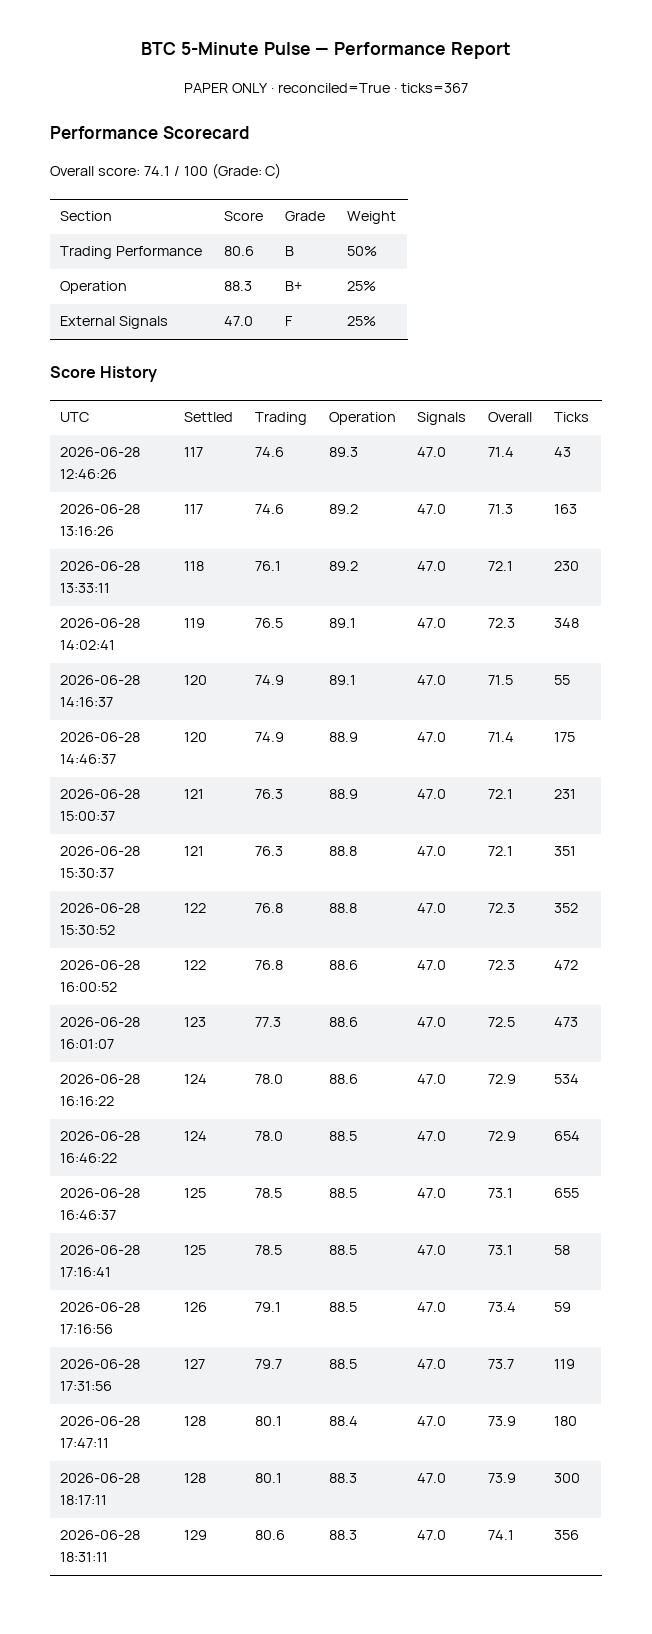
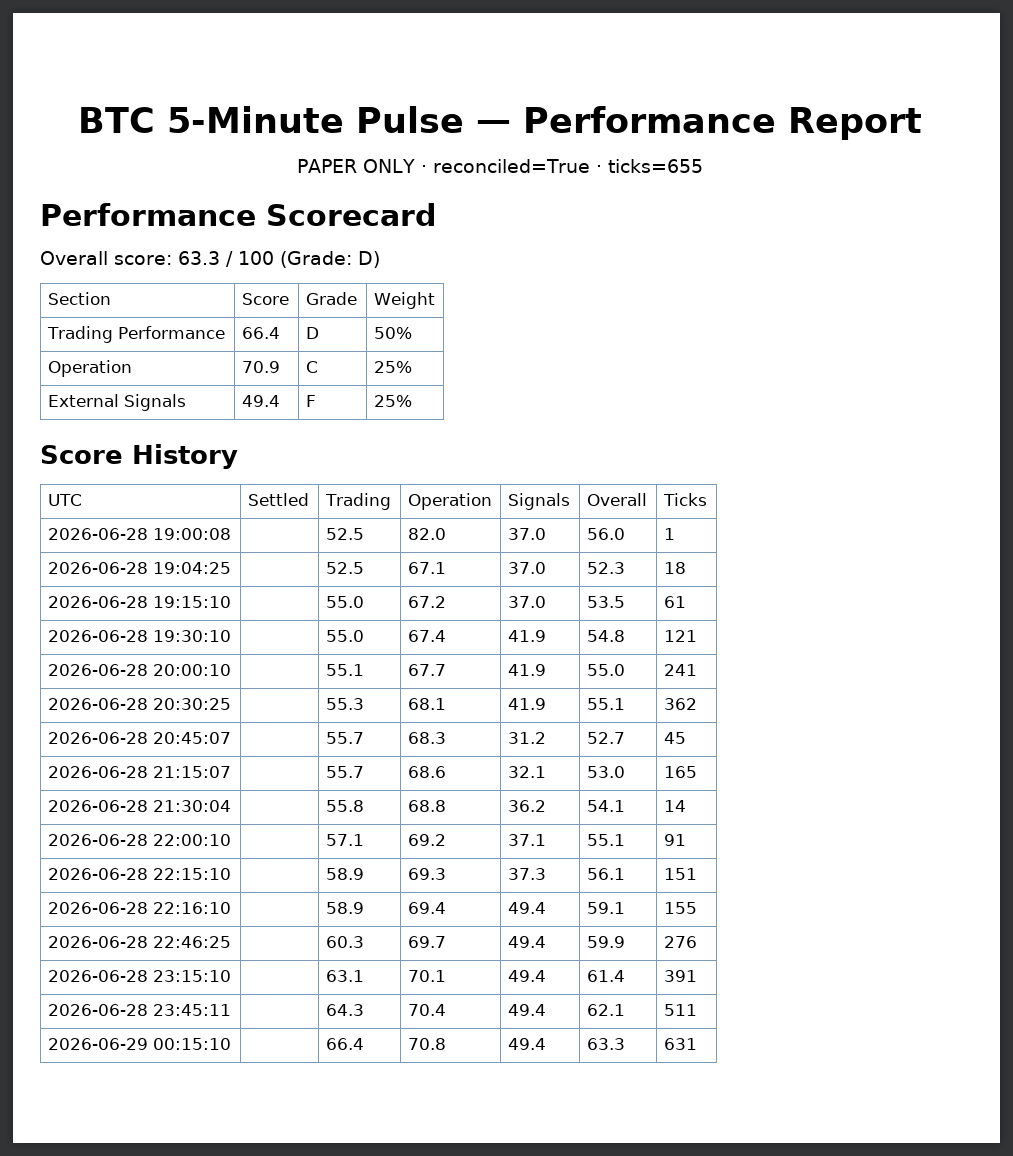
[400,83,468,93] ticks=367 -> [608,159,704,173] ticks=655
[143,166,170,176] 74.1 -> [178,251,220,265] 63.3
[265,163,282,179] C) -> [358,251,380,268] D)
[224,246,255,256] [285,246,295,256] 80.6 | B -> [241,327,280,339] [305,327,319,339] 66.4 | D
[224,281,253,291] [285,281,303,291] 88.3 | B+ -> [241,361,280,373] [305,361,318,373] 70.9 | C
[224,316,254,326] 47.0 -> [241,395,280,407] 49.4
[60,469,118,479] [184,447,204,457] [255,447,285,457] [329,447,359,457] [417,447,447,457] [488,447,515,457] [554,447,572,457] [60,504,141,514] [60,526,115,536] [184,504,204,514] [255,504,285,514] [329,504,359,514] [417,504,447,514] [488,504,514,514] [554,504,578,514] [60,561,141,571] [60,583,111,593] [184,561,205,571] [255,561,282,571] [329,561,359,571] [417,561,447,571] [488,561,514,571] [554,561,580,571] [60,618,141,628] [60,640,116,650] [184,618,206,628] [255,618,284,628] [329,618,357,628] [417,618,447,628] [488,618,516,628] [554,618,580,628] [60,675,141,685] [60,697,114,707] [184,675,208,685] [255,675,285,685] [329,675,357,685] [417,675,447,685] [488,675,514,685] [554,675,571,685] [60,732,141,742] [60,754,117,764] [184,732,208,742] [255,732,285,742] [329,732,359,742] [417,732,447,742] [488,732,515,742] [554,732,576,742] [60,789,141,799] [60,811,116,821] [184,789,205,799] [255,789,284,799] [329,789,359,799] [417,789,447,799] [488,789,514,799] [554,789,577,799] [60,846,141,856] [60,868,115,878] [184,846,205,856] [255,846,284,856] [329,846,358,856] [417,846,447,856] [488,846,514,856] [554,846,577,856] [60,903,141,913] [60,925,116,935] [184,903,207,913] [255,903,284,913] [329,903,358,913] [417,903,447,913] [488,903,516,913] [554,903,579,913] [60,960,141,970] [60,982,118,992] [184,960,207,970] [255,960,284,970] [329,960,359,970] [417,960,447,970] [488,960,516,970] [554,960,579,970] [60,1017,141,1027] [60,1039,115,1049] [184,1017,207,1027] [255,1017,282,1027] [329,1017,359,1027] [417,1017,447,1027] [488,1017,516,1027] [554,1017,579,1027] [60,1074,141,1084] [60,1096,115,1106] [184,1074,208,1084] [255,1074,284,1084] [329,1074,359,1084] [417,1074,447,1084] [488,1074,517,1084] [554,1074,580,1084] [60,1131,141,1141] [60,1153,118,1163] [184,1131,208,1141] [255,1131,284,1141] [329,1131,358,1141] [417,1131,447,1141] [488,1131,517,1141] [554,1131,581,1141] [60,1188,141,1198] [60,1210,117,1220] [184,1188,207,1198] [255,1188,283,1198] [329,1188,358,1198] [417,1188,447,1198] [488,1188,514,1198] [554,1188,580,1198] [60,1245,141,1255] [60,1267,112,1277] [184,1245,207,1255] [255,1245,283,1255] [329,1245,358,1255] [417,1245,447,1255] [488,1245,514,1255] [554,1245,571,1255] [60,1302,141,1312] [60,1324,114,1334] [184,1302,208,1312] [255,1302,282,1312] [329,1302,358,1312] [417,1302,447,1312] [488,1302,517,1312] [554,1302,572,1312] [60,1359,141,1369] [60,1381,113,1391] [184,1359,206,1369] [255,1359,283,1369] [329,1359,358,1369] [417,1359,447,1369] [488,1359,515,1369] [554,1359,576,1369] [60,1416,141,1426] [60,1438,110,1448] [184,1416,207,1426] [255,1416,283,1426] [329,1416,359,1426] [417,1416,447,1426] [488,1416,517,1426] [554,1416,578,1426] [60,1473,141,1483] [60,1495,108,1505] [184,1473,207,1483] [255,1473,283,1483] [329,1473,358,1483] [417,1473,447,1483] [488,1473,517,1483] [554,1473,581,1483] [60,1530,141,1540] [60,1552,109,1562] [184,1530,208,1540] [255,1530,286,1540] [329,1530,358,1540] [417,1530,447,1540] [488,1530,515,1540] [554,1530,580,1540] 12:46:26 | 117 | 74.6 | 89.3 | 47.0 | 71.4 | 43 // 2026-06-28 13:16:26 | 117 | 74.6 | 89.2 | 47.0 | 71.3 | 163 // 2026-06-28 13:33:11 | 118 | 76.1 | 89.2 | 47.0 | 72.1 | 230 // 2026-06-28 14:02:41 | 119 | 76.5 | 89.1 | 47.0 | 72.3 | 348 // 2026-06-28 14:16:37 | 120 | 74.9 | 89.1 | 47.0 | 71.5 | 55 // 2026-06-28 14:46:37 | 120 | 74.9 | 88.9 | 47.0 | 71.4 | 175 // 2026-06-28 15:00:37 | 121 | 76.3 | 88.9 | 47.0 | 72.1 | 231 // 2026-06-28 15:30:37 | 121 | 76.3 | 88.8 | 47.0 | 72.1 | 351 // 2026-06-28 15:30:52 | 122 | 76.8 | 88.8 | 47.0 | 72.3 | 352 // 2026-06-28 16:00:52 | 122 | 76.8 | 88.6 | 47.0 | 72.3 | 472 // 2026-06-28 16:01:07 | 123 | 77.3 | 88.6 | 47.0 | 72.5 | 473 // 2026-06-28 16:16:22 | 124 | 78.0 | 88.6 | 47.0 | 72.9 | 534 // 2026-06-28 16:46:22 | 124 | 78.0 | 88.5 | 47.0 | 72.9 | 654 // 2026-06-28 16:46:37 | 125 | 78.5 | 88.5 | 47.0 | 73.1 | 655 // 2026-06-28 17:16:41 | 125 | 78.5 | 88.5 | 47.0 | 73.1 | 58 // 2026-06-28 17:16:56 | 126 | 79.1 | 88.5 | 47.0 | 73.4 | 59 // 2026-06-28 17:31:56 | 127 | 79.7 | 88.5 | 47.0 | 73.7 | 119 // 2026-06-28 17:47:11 | 128 | 80.1 | 88.4 | 47.0 | 73.9 | 180 // 2026-06-28 18:17:11 | 128 | 80.1 | 88.3 | 47.0 | 73.9 | 300 // 2026-06-28 18:31:11 | 129 | 80.6 | 88.3 | 47.0 | 74.1 | 356 -> [152,528,231,540] [325,528,364,540] [407,528,446,540] [507,528,546,540] [586,528,625,540] [663,528,675,540] [47,562,231,574] [325,562,364,574] [407,562,446,574] [507,562,546,574] [586,562,625,574] [663,562,686,574] [47,596,231,608] [325,596,364,608] [407,596,446,608] [507,596,546,608] [586,596,625,608] [663,596,686,608] [47,630,231,642] [325,630,364,642] [407,630,446,642] [507,630,546,642] [586,630,625,642] [663,630,697,642] [47,664,231,676] [325,664,364,676] [407,664,446,676] [507,664,546,676] [586,664,625,676] [663,664,697,676] [47,698,231,710] [325,698,364,710] [407,698,446,710] [507,698,546,710] [586,698,625,710] [663,698,697,710] [47,732,231,744] [325,732,364,744] [407,732,446,744] [507,732,546,744] [586,732,625,744] [663,732,686,744] [47,766,231,778] [325,766,364,778] [407,766,446,778] [507,766,546,778] [586,766,625,778] [663,766,697,778] [47,800,231,812] [325,800,364,812] [407,800,446,812] [507,800,546,812] [586,800,625,812] [663,800,686,812] [47,834,231,846] [325,834,364,846] [407,834,446,846] [507,834,546,846] [586,834,625,846] [663,834,686,846] [47,868,231,880] [325,868,364,880] [407,868,446,880] [507,868,546,880] [586,868,625,880] [663,868,697,880] [47,902,231,914] [325,902,364,914] [407,902,446,914] [507,902,546,914] [586,902,625,914] [663,902,697,914] [47,936,231,948] [325,936,364,948] [407,936,446,948] [507,936,546,948] [586,936,625,948] [663,936,697,948] [47,970,231,982] [325,970,364,982] [407,970,446,982] [507,970,546,982] [586,970,625,982] [663,970,697,982] [47,1004,231,1016] [325,1004,364,1016] [407,1004,446,1016] [507,1004,546,1016] [586,1004,625,1016] [663,1004,697,1016] [47,1038,231,1050] [325,1038,364,1050] [407,1038,446,1050] [507,1038,546,1050] [586,1038,625,1050] [663,1038,697,1050] 19:00:08 | | 52.5 | 82.0 | 37.0 | 56.0 | 1 // 2026-06-28 19:04:25 | | 52.5 | 67.1 | 37.0 | 52.3 | 18 // 2026-06-28 19:15:10 | | 55.0 | 67.2 | 37.0 | 53.5 | 61 // 2026-06-28 19:30:10 | | 55.0 | 67.4 | 41.9 | 54.8 | 121 // 2026-06-28 20:00:10 | | 55.1 | 67.7 | 41.9 | 55.0 | 241 // 2026-06-28 20:30:25 | | 55.3 | 68.1 | 41.9 | 55.1 | 362 // 2026-06-28 20:45:07 | | 55.7 | 68.3 | 31.2 | 52.7 | 45 // 2026-06-28 21:15:07 | | 55.7 | 68.6 | 32.1 | 53.0 | 165 // 2026-06-28 21:30:04 | | 55.8 | 68.8 | 36.2 | 54.1 | 14 // 2026-06-28 22:00:10 | | 57.1 | 69.2 | 37.1 | 55.1 | 91 // 2026-06-28 22:15:10 | | 58.9 | 69.3 | 37.3 | 56.1 | 151 // 2026-06-28 22:16:10 | | 58.9 | 69.4 | 49.4 | 59.1 | 155 // 2026-06-28 22:46:25 | | 60.3 | 69.7 | 49.4 | 59.9 | 276 // 2026-06-28 23:15:10 | | 63.1 | 70.1 | 49.4 | 61.4 | 391 // 2026-06-28 23:45:11 | | 64.3 | 70.4 | 49.4 | 62.1 | 511 // 2026-06-29 00:15:10 | | 66.4 | 70.8 | 49.4 | 63.3 | 631

